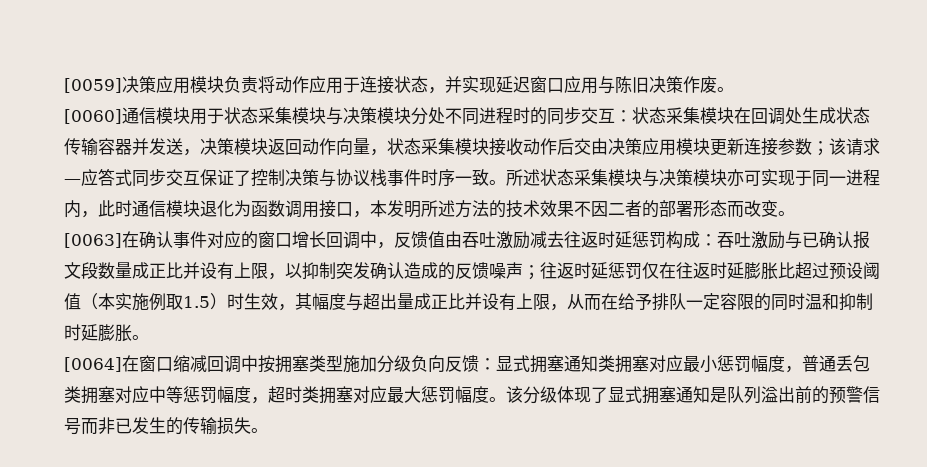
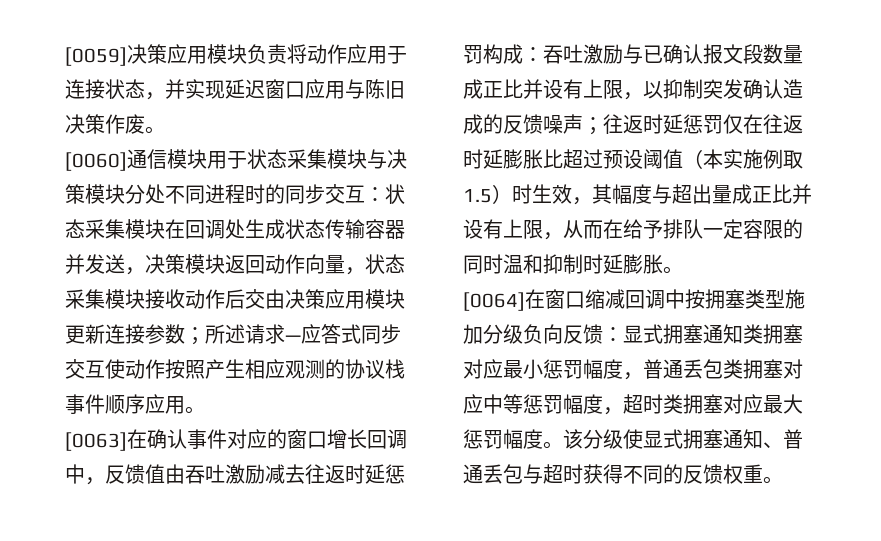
[829,138,846,155] 该 -> [205,324,245,344] 所述
[200,169,880,187] [64,200,778,218] 保证了控制决策与协议栈事件时序一致。所述状态采集模块与决策模块亦可实现于同一进程内，此时通信模块退化为函数调用接口，本发明所述方法的技术效果不因二者的部署形态而改变 -> [105,359,405,379] [65,394,185,414] 使动作按照产生相应观测的协议栈事件顺序应用
[557,386,880,404] [64,417,251,435] 体现了显式拥塞通知是队列溢出前的预警信号而非已发生的传输损失 -> [623,429,803,449] [463,464,763,484] 使显式拥塞通知、普通丢包与超时获得不同的反馈权重

